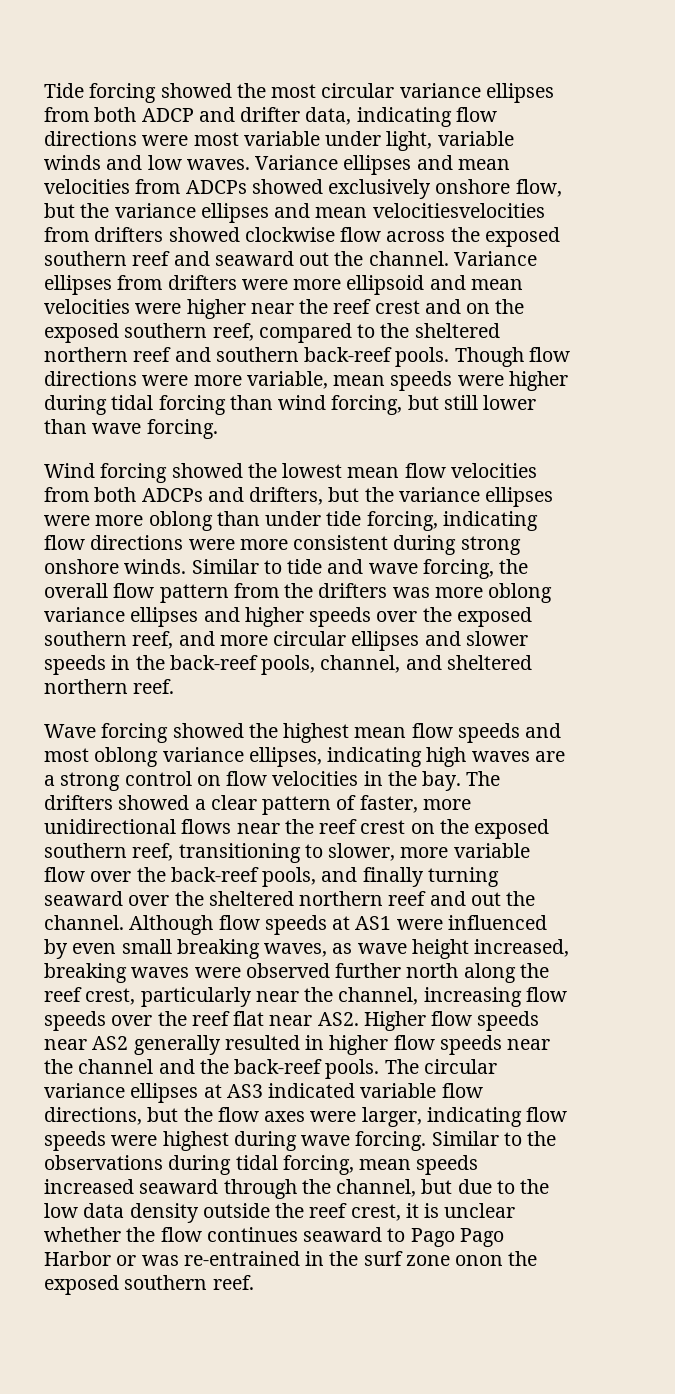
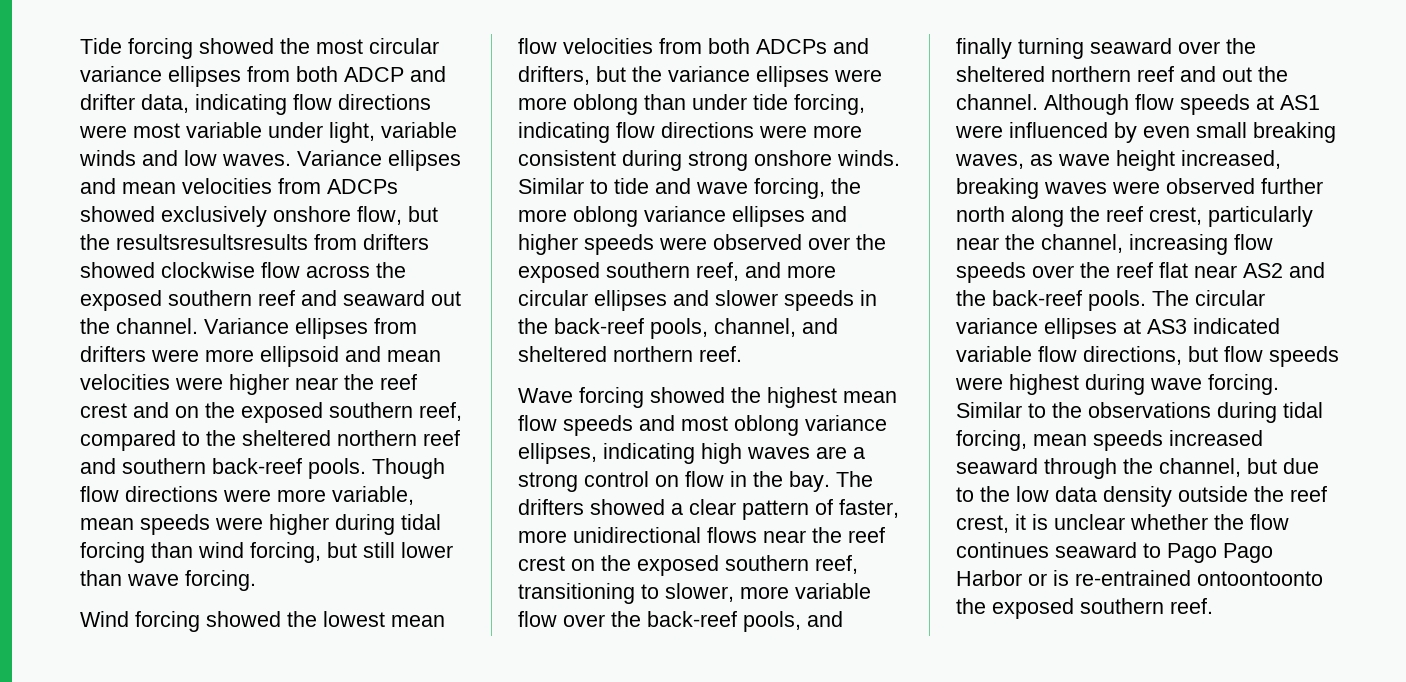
[114,203,545,223] variance ellipses and mean velocitiesvelocities -> [116,234,308,250] resultsresultsresults
[44,583,430,603] overall flow pattern from the drifters was -> (861, 186) none
(372, 617) none -> [659,234,802,250] were observed
[272,771,359,786] velocities -> (724, 479) none
[317,1011,540,1031] [44,1035,551,1055] [44,1059,154,1074] AS2. Higher flow speeds near AS2 generally resulted in higher flow speeds near the channel -> [1243,263,1283,278] AS2
[183,1107,522,1127] the flow axes were larger, indicating -> (1218, 354) none
[141,1251,504,1266] was re-entrained in the surf zone onon -> [1053,570,1323,586] is re-entrained ontoontoonto

